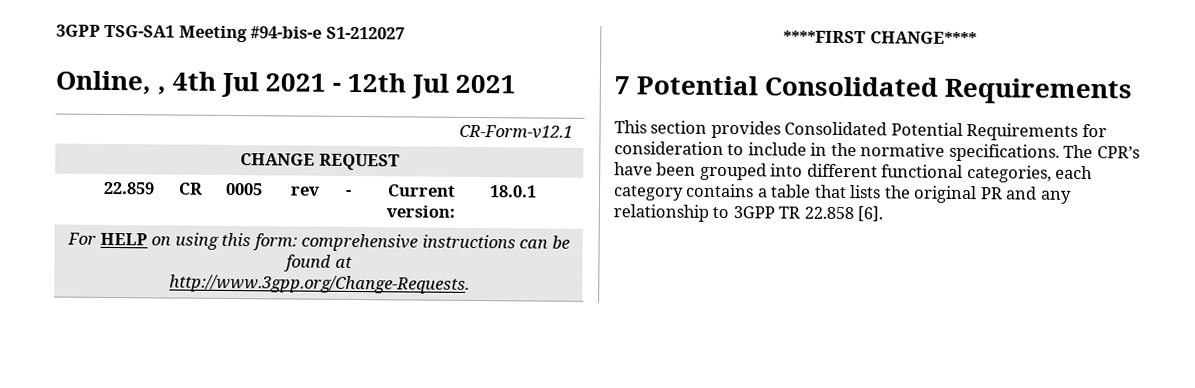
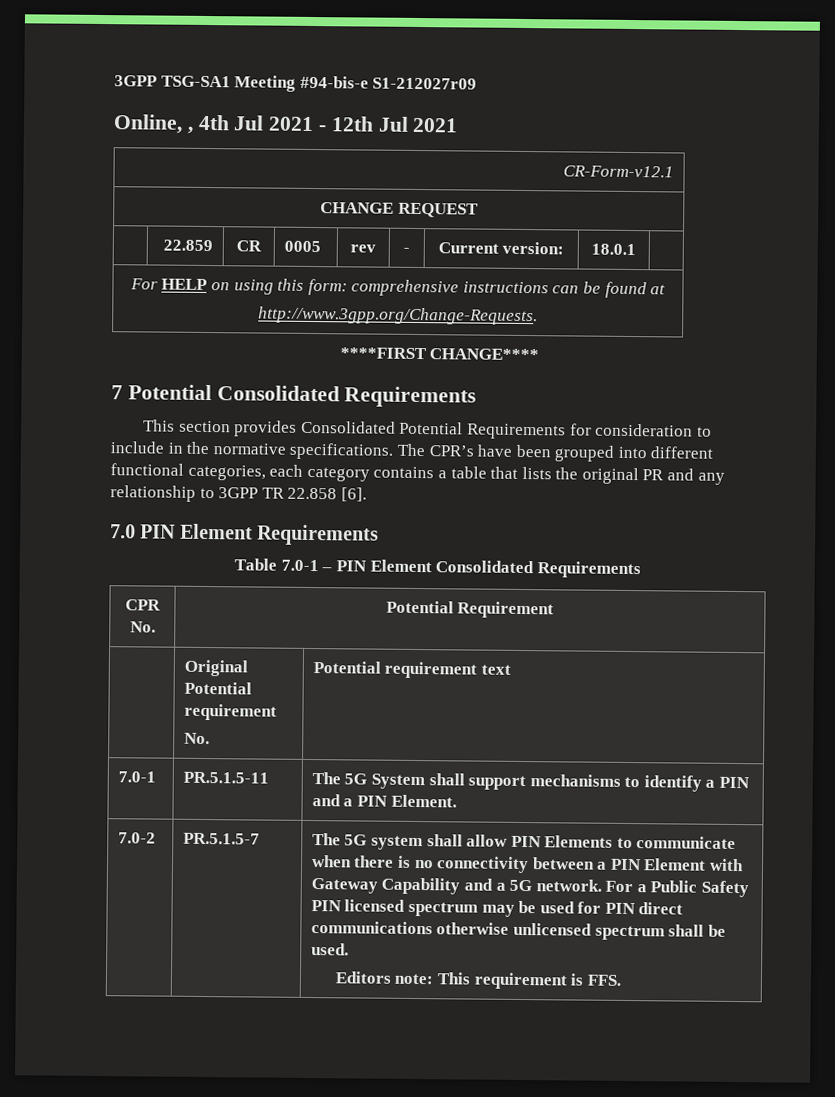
[325,26,405,40] S1-212027 -> [372,77,478,90] S1-212027r09
(884, 214) none -> [110,523,380,546] [234,558,641,579] [125,599,161,611] [129,621,156,633] [385,600,555,619] [183,659,248,677] [183,681,252,695] [183,703,277,721] [183,732,210,745] [312,661,511,679] [117,771,156,783] [182,771,269,784] [311,772,751,792] [311,794,457,808] [117,832,156,844] [182,832,260,845] [311,833,737,851] [310,855,745,874] [310,877,750,898] [310,899,684,917] [310,921,726,941] [310,943,349,956] [334,971,621,990] // 7.0 PIN Element Requirements // Table 7.0-1 – PIN Element Consolidated Requirements // CPR No. | Potential Requirement // | Original Potential requirement // No. | Potential requirement text // 7.0-1 | PR.5.1.5-11 | The 5G System shall support mechanisms to identify a PIN and a PIN Element. // 7.0-2 | PR.5.1.5-7 | The 5G system shall allow PIN Elements to communicate when there is no connectivity between a PIN Element with Gateway Capability and a 5G network. For a Public Safety PIN licensed spectrum may be used for PIN direct communications otherwise unlicensed spectrum shall be used. // Editors note: This requirement is FFS.

